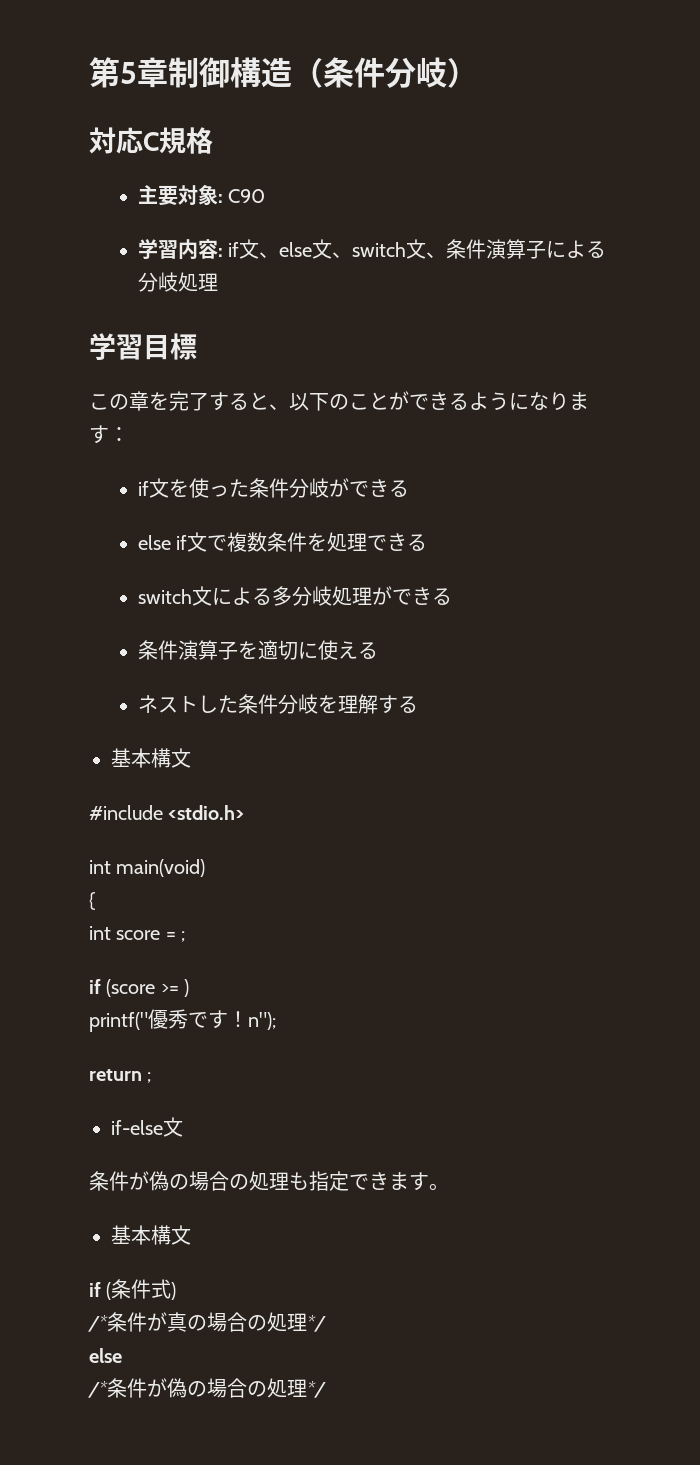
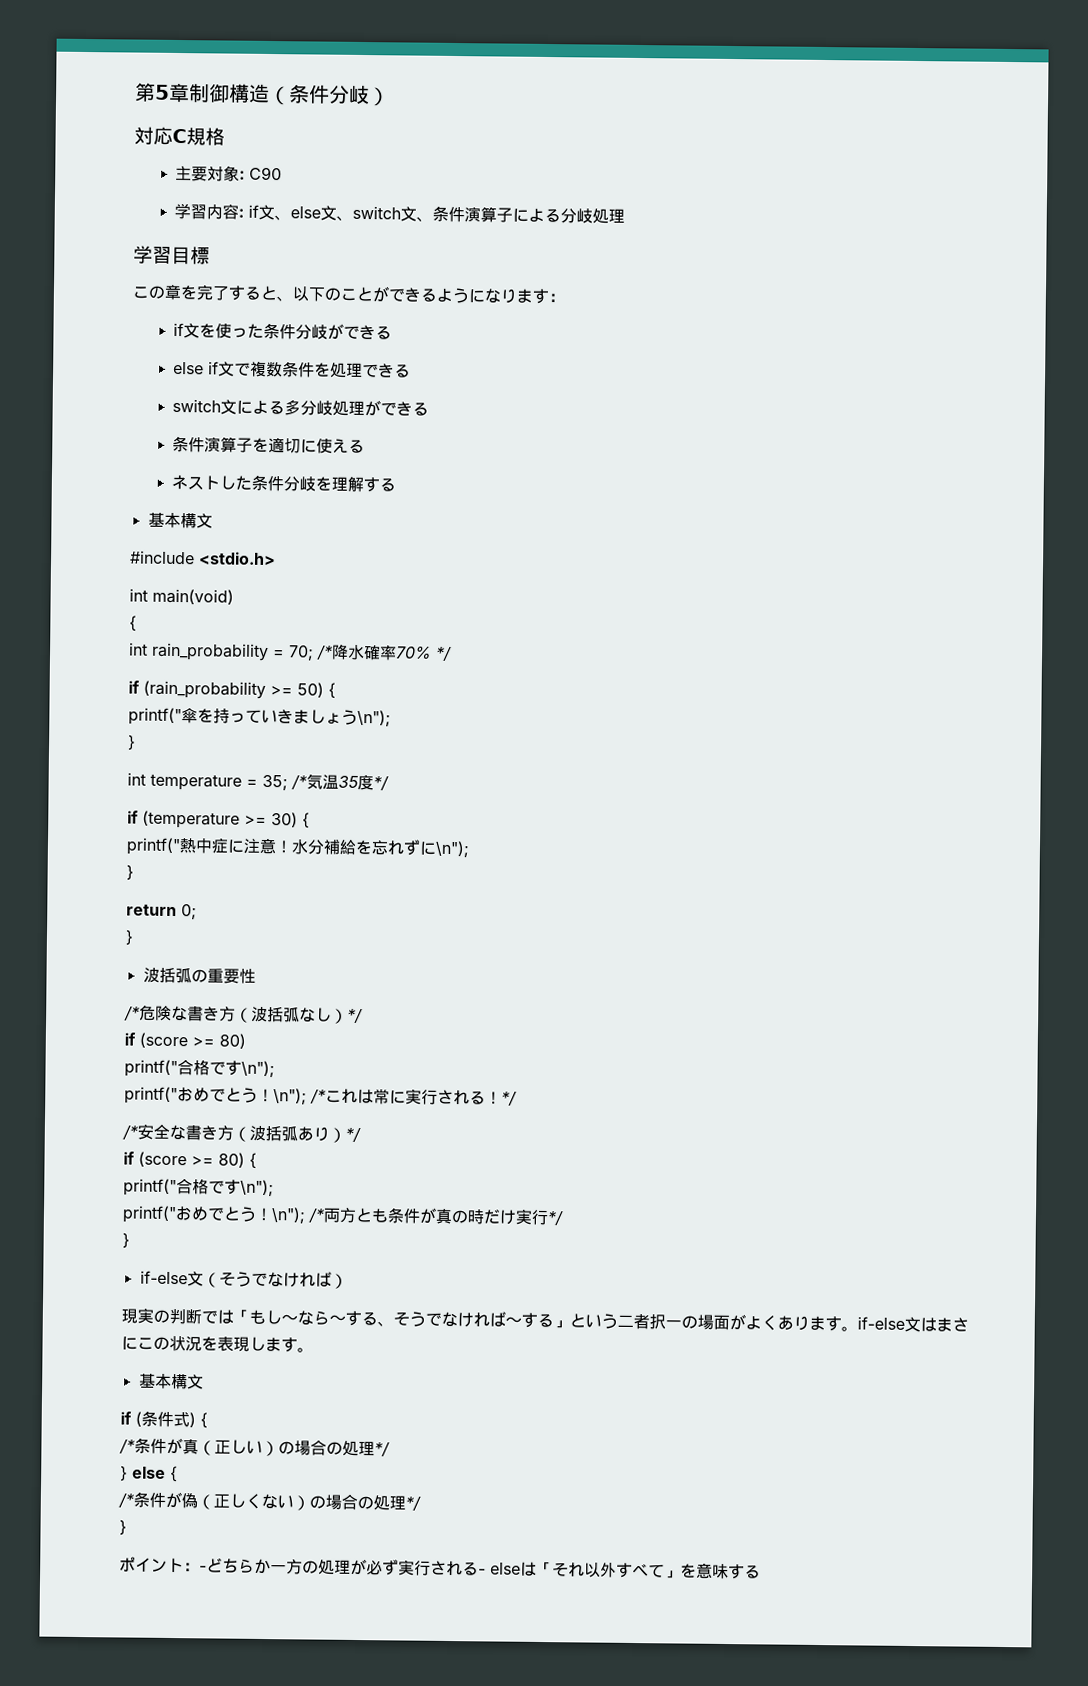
[116,930,186,942] [89,979,190,997] [89,1009,276,1032] [89,1069,152,1083] [111,1117,183,1137] [89,1171,389,1191] score = ; // if (score >= ) // printf("優秀です！n"); // return ; // if-else文 // 条件が偽の場合の処理も指定でき -> [151,642,452,662] [128,680,336,699] [128,707,391,727] [127,734,136,751] [127,772,389,791] [127,810,310,829] [126,837,470,858] [126,864,134,881] [126,903,197,920] [125,929,134,946] [142,967,256,984] [124,1004,363,1024] [124,1032,246,1049] [124,1059,275,1078] [124,1086,517,1106] [122,1123,361,1143] [123,1151,257,1169] [123,1178,274,1197] [122,1205,564,1226] [122,1232,130,1249] [139,1270,348,1289] [121,1307,969,1333] [121,1335,266,1352] rain_probability = 70; /*降水確率70% */ // if (rain_probability >= 50) { // printf("傘を持っていきましょう\n"); // } // int temperature = 35; /*気温35度*/ // if (temperature >= 30) { // printf("熱中症に注意！水分補給を忘れずに\n"); // } // return 0; // } // 波括弧の重要性 // /*危険な書き方（波括弧なし）*/ // if (score >= 80) // printf("合格です\n"); // printf("おめでとう！\n"); /*これは常に実行される！*/ // /*安全な書き方（波括弧あり）*/ // if (score >= 80) { // printf("合格です\n"); // printf("おめでとう！\n"); /*両方とも条件が真の時だけ実行*/ // } // if-else文（そうでなければ） // 現実の判断では「もし〜なら〜する、そうでなければ〜する」という二者択一の場面がよくあります。if-else文はまさにこの状況を表現し
(177, 1291) none -> [200,1412,208,1429] {
[187,1312,326,1332] [89,1348,122,1363] の場合の処理*/ // else -> [198,1439,390,1457] [120,1465,178,1483] （正しい）の場合の処理*/ // } else {
[187,1378,326,1398] の場合の処理*/ -> [197,1493,421,1511] [119,1519,127,1536] [119,1556,761,1580] （正しくない）の場合の処理*/ // } // ポイント：-どちらか一方の処理が必ず実行される- elseは「それ以外すべて」を意味する

